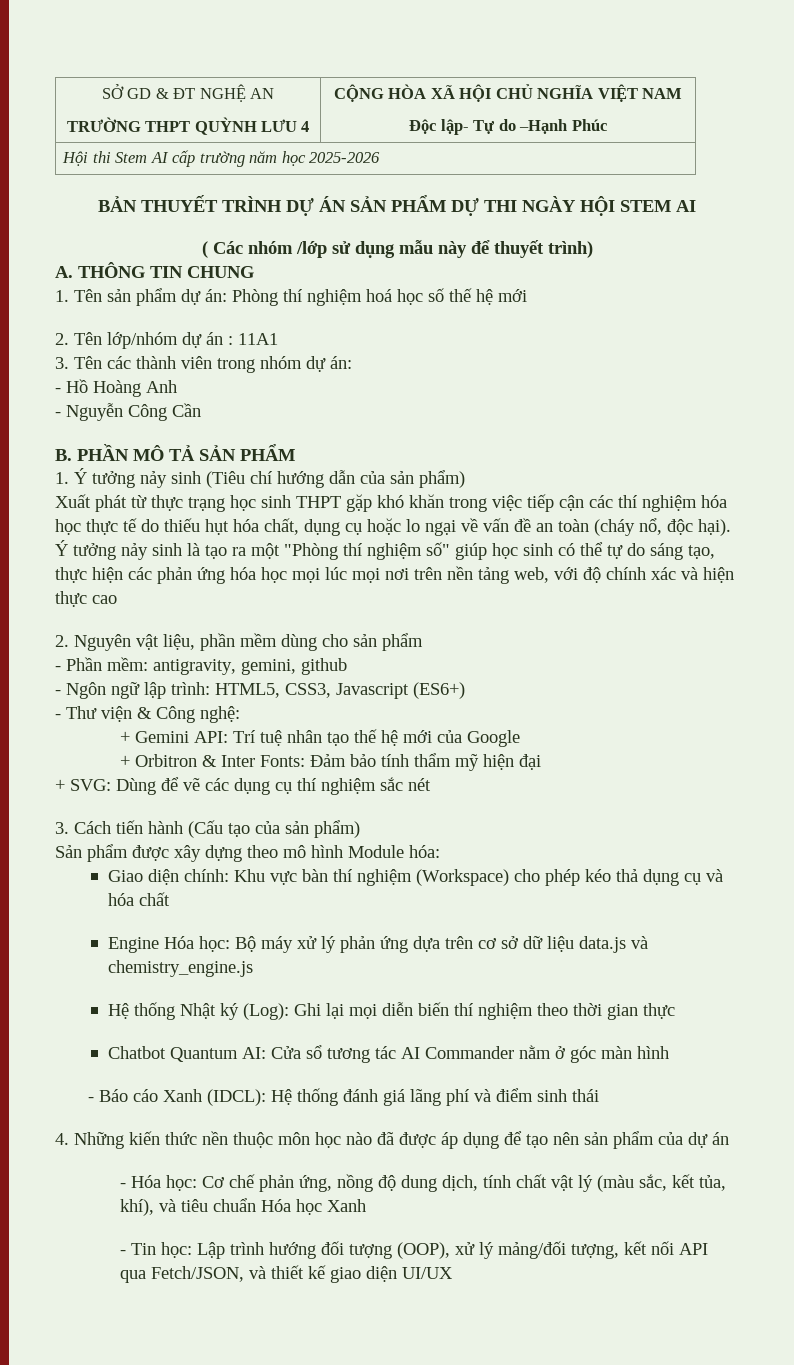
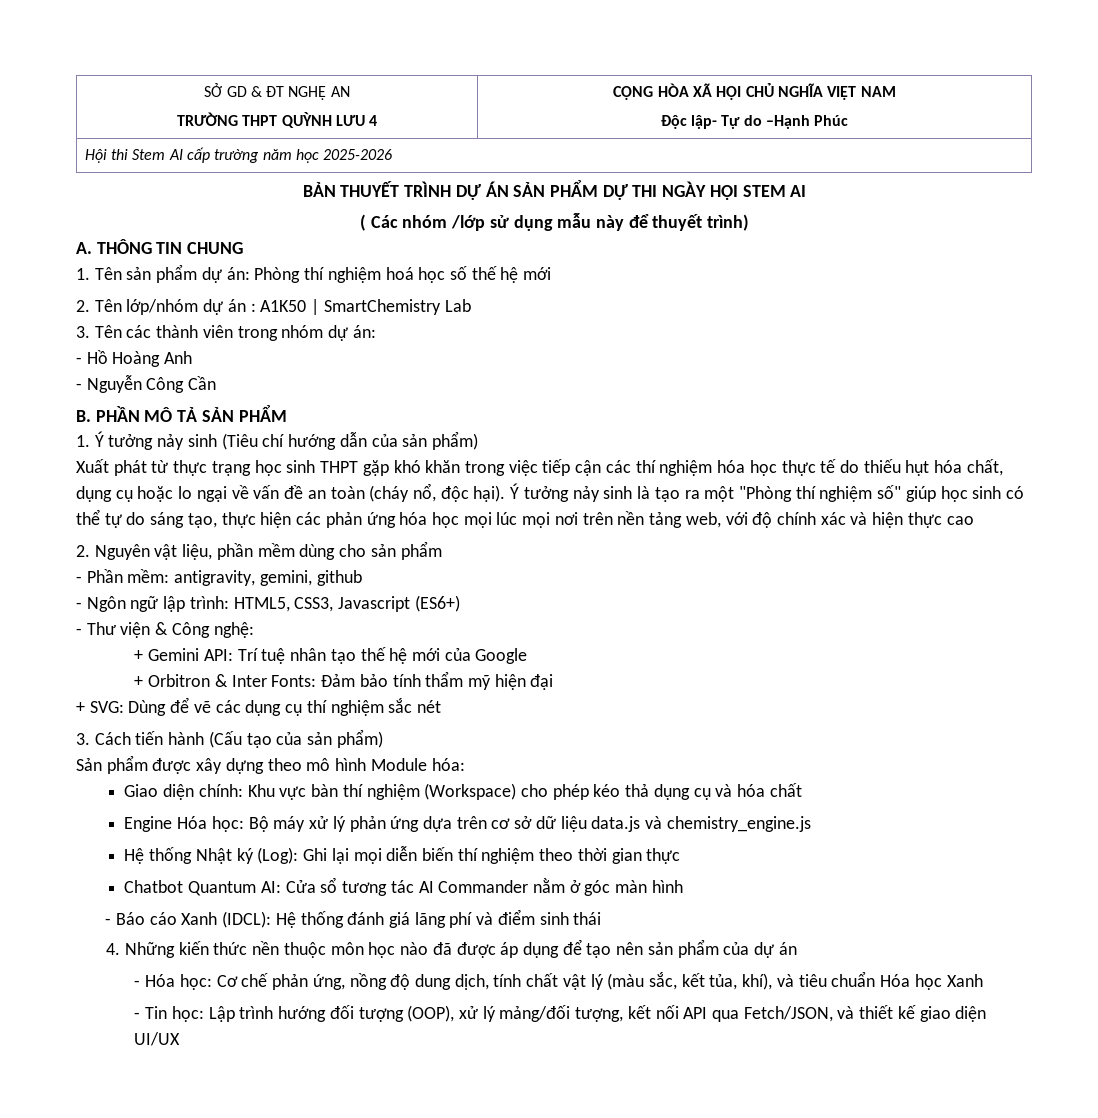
[238,333,278,345] 11A1 -> [260,299,471,315] A1K50 | SmartChemistry Lab

